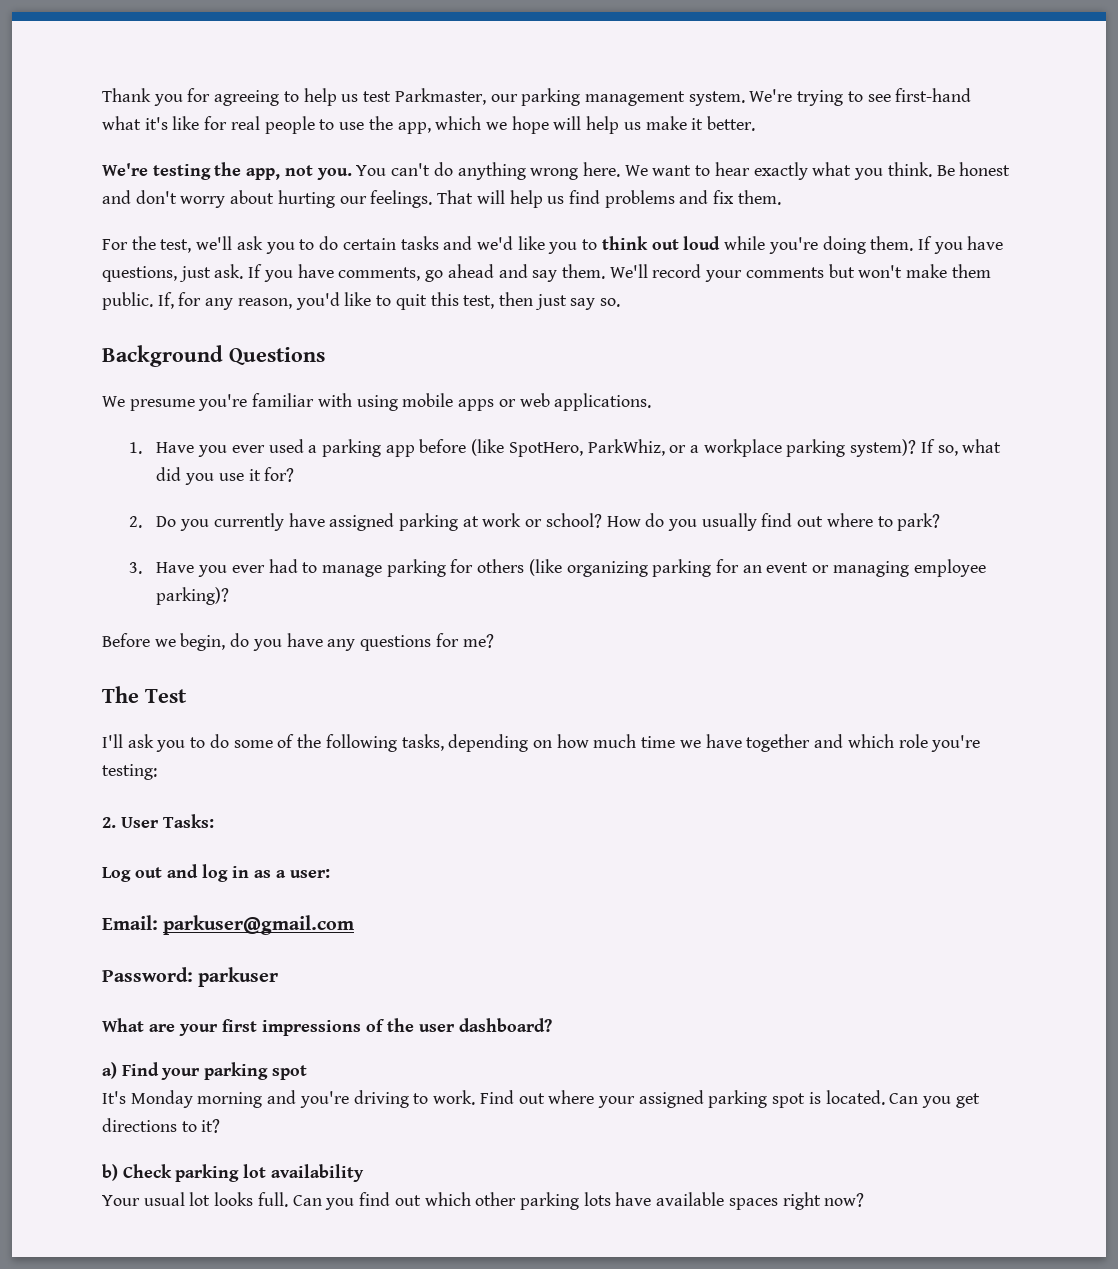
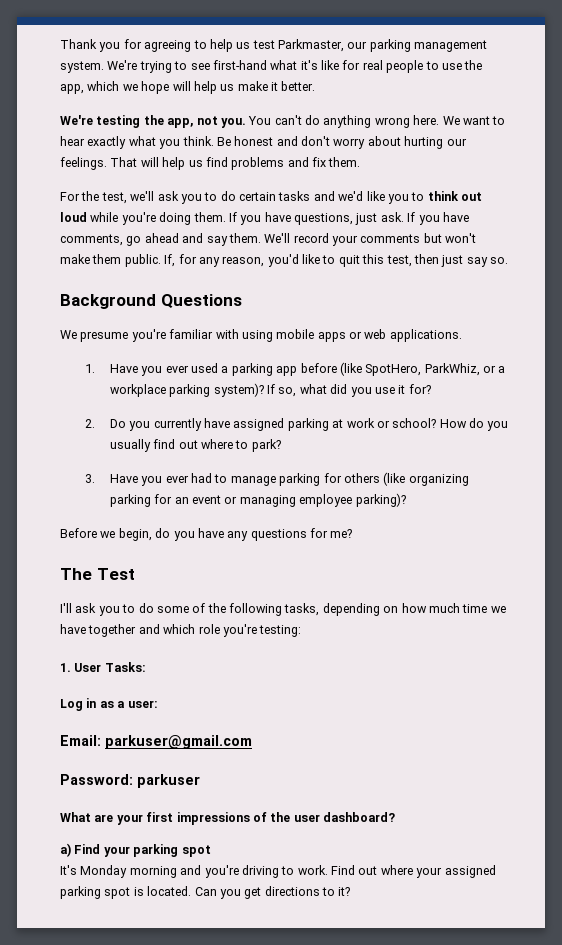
[102,817,116,828] 2. -> [60,663,71,672] 1.
[135,864,228,882] out and log -> (83, 705) none
[102,1164,364,1182] [102,1192,865,1210] // b) Check parking lot availability // Your usual lot looks full. Can you find out which other parking lots have available spaces right now? -> (351, 891) none

